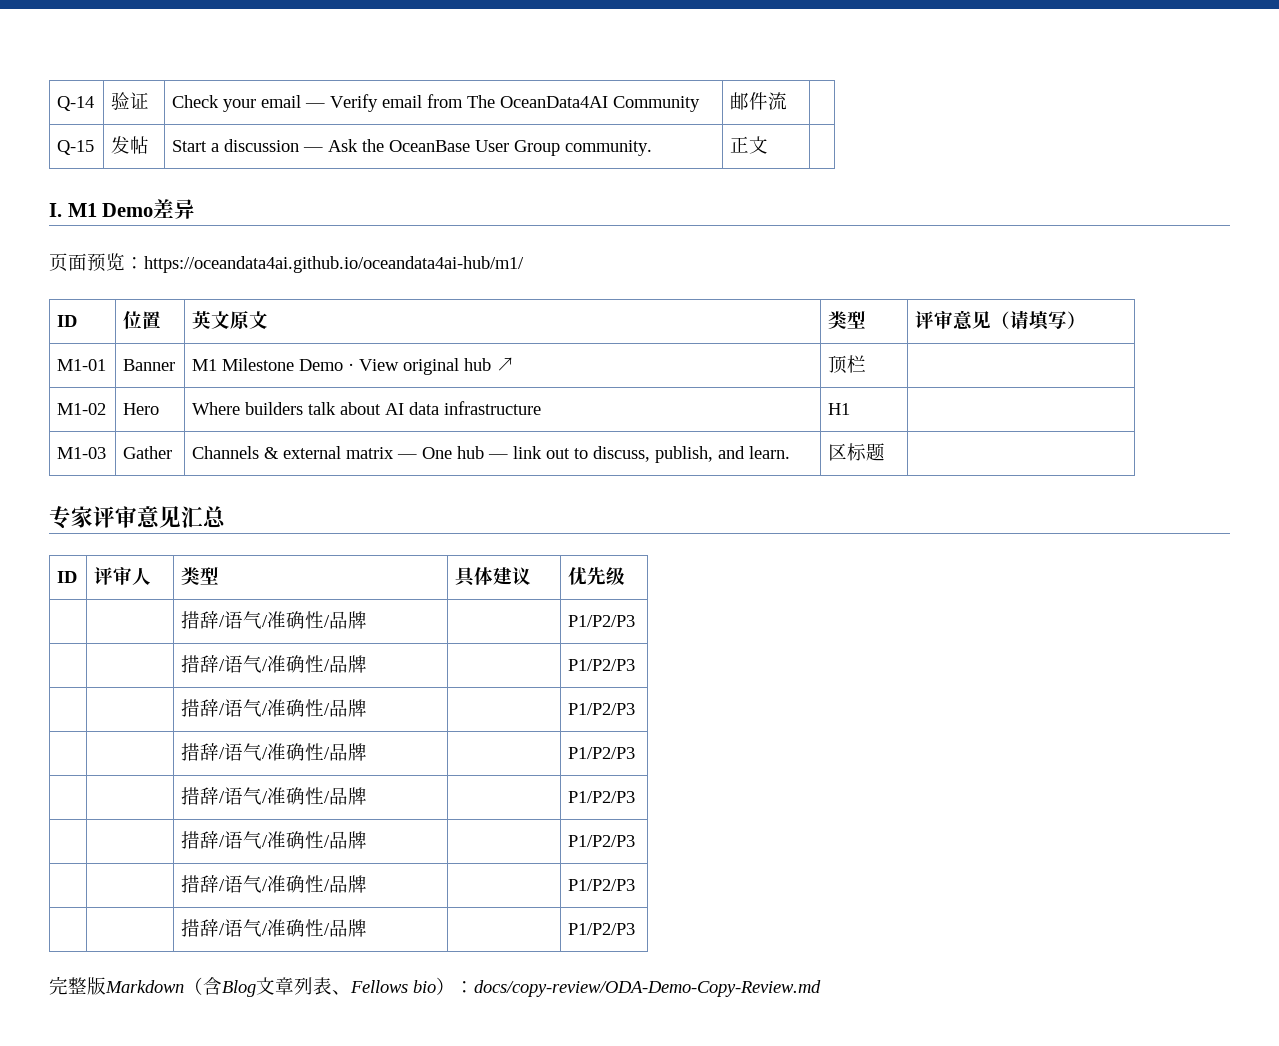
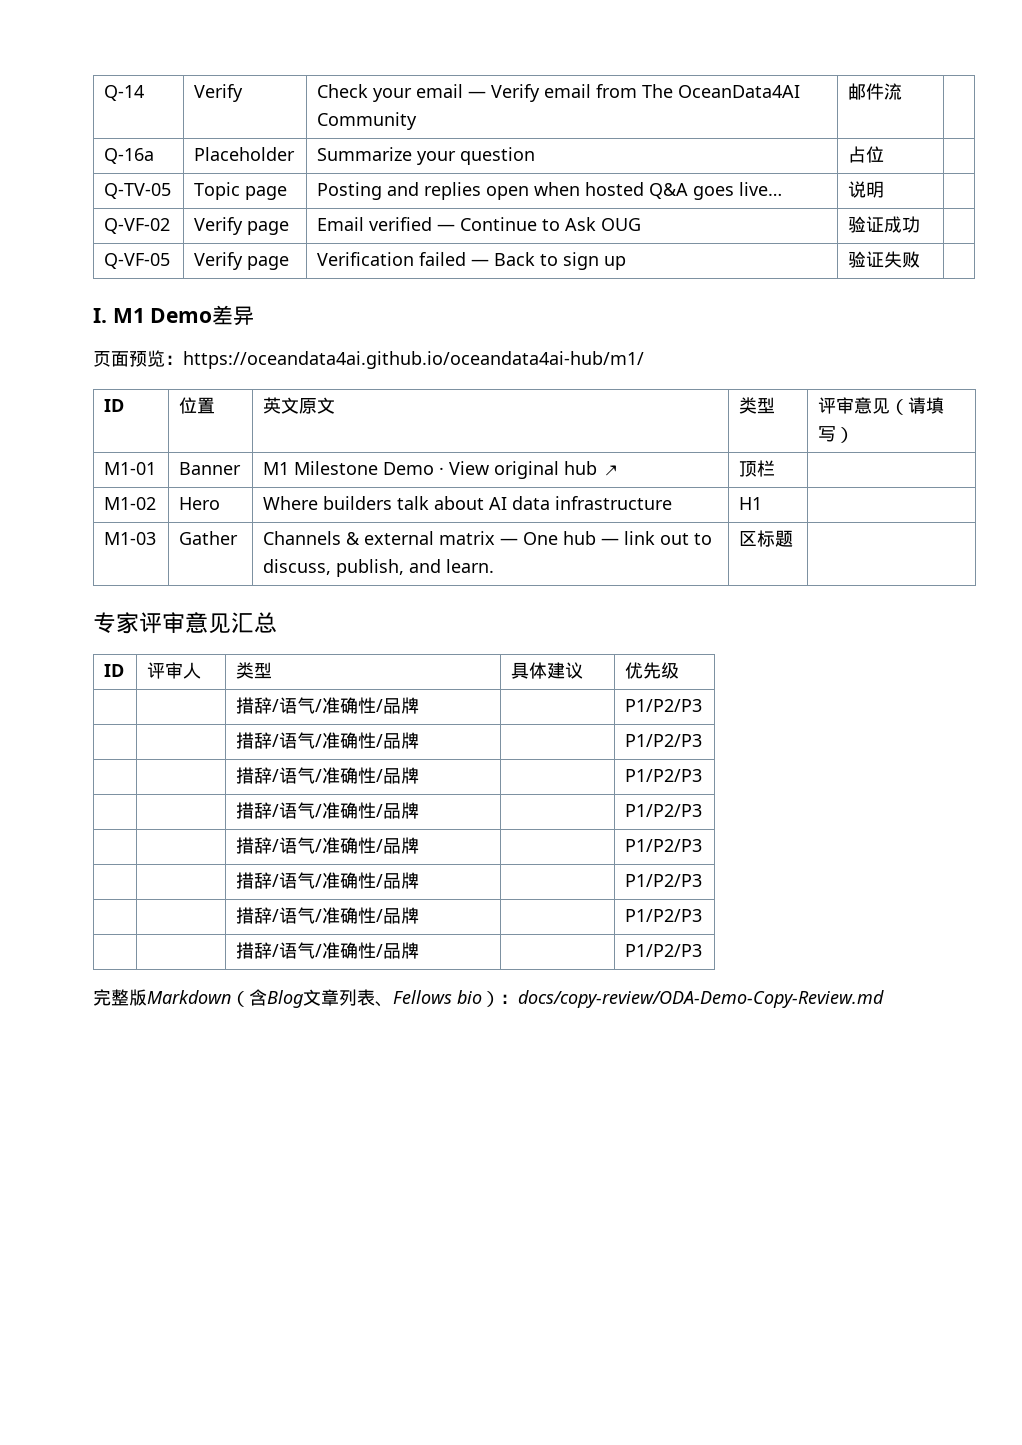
[111,92,150,110] 验证 -> [194,84,244,102] Verify
[57,140,95,155] [111,136,150,154] [172,139,653,156] [730,136,769,154] Q-15 | 发帖 | Start a discussion — Ask the OceanBase User Group community. | 正文 -> [104,148,155,164] [194,147,296,161] [317,147,536,165] [848,146,885,163] [104,183,172,199] [194,182,288,200] [317,182,783,200] [848,181,885,198] [104,218,171,234] [194,217,290,235] [317,217,642,231] [848,216,921,233] [104,253,171,269] [194,252,290,270] [317,252,627,270] [848,251,921,268] Q-16a | Placeholder | Summarize your question | 占位 | // Q-TV-05 | Topic page | Posting and replies open when hosted Q&A goes live… | 说明 | // Q-VF-02 | Verify page | Email verified — Continue to Ask OUG | 验证成功 | // Q-VF-05 | Verify page | Verification failed — Back to sign up | 验证失败

